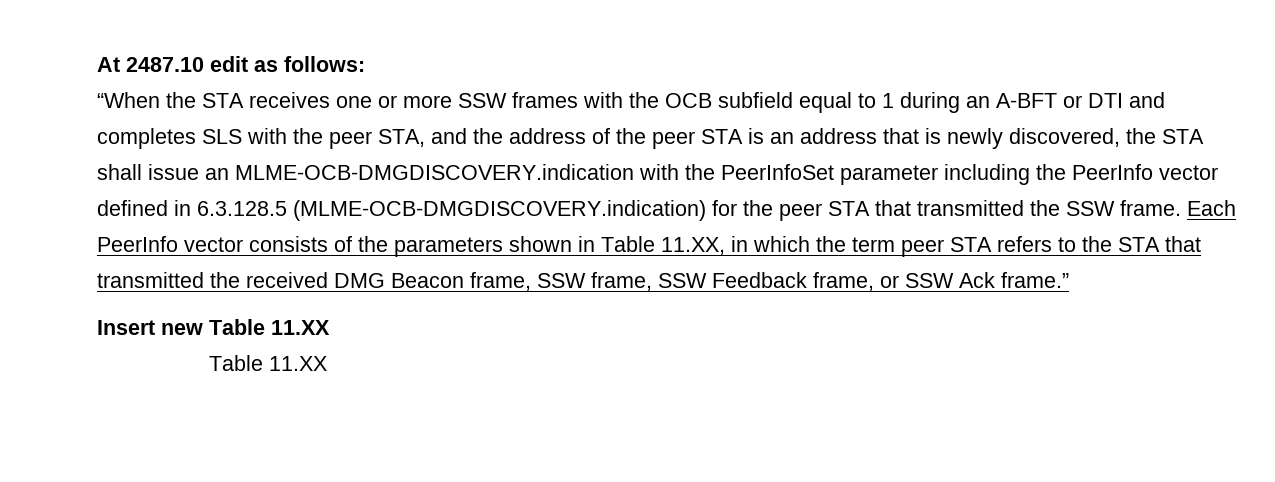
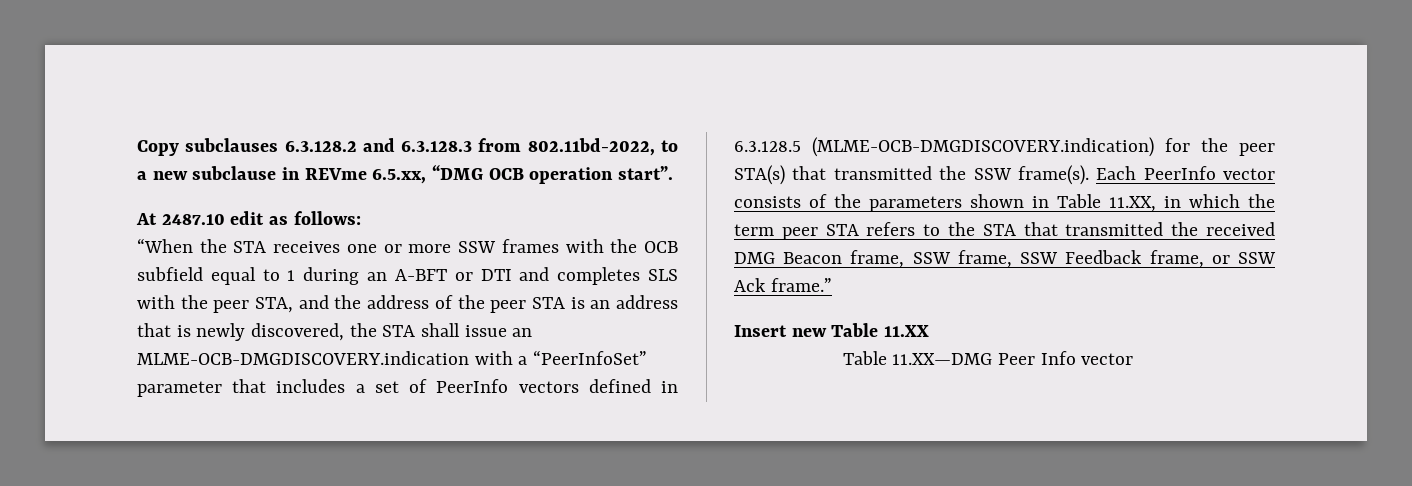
(97, 64) none -> [137,138,678,156] [137,165,674,184] Copy subclauses 6.3.128.2 and 6.3.128.3 from 802.11bd-2022, to a new subclause in REVme 6.5.xx, “DMG OCB operation start”. //
[685,164,1218,185] the PeerInfoSet parameter including the PeerInfo vector -> [518,350,648,365] [137,379,579,397] a “PeerInfoSet” parameter that includes a set of PeerInfo vectors
[828,201,870,216] STA -> [734,165,785,185] STA(s)
[1120,200,1181,216] frame. -> [1017,165,1089,185] frame(s).
[269,356,328,371] 11.XX -> [892,351,1134,365] 11.XX—DMG Peer Info vector

